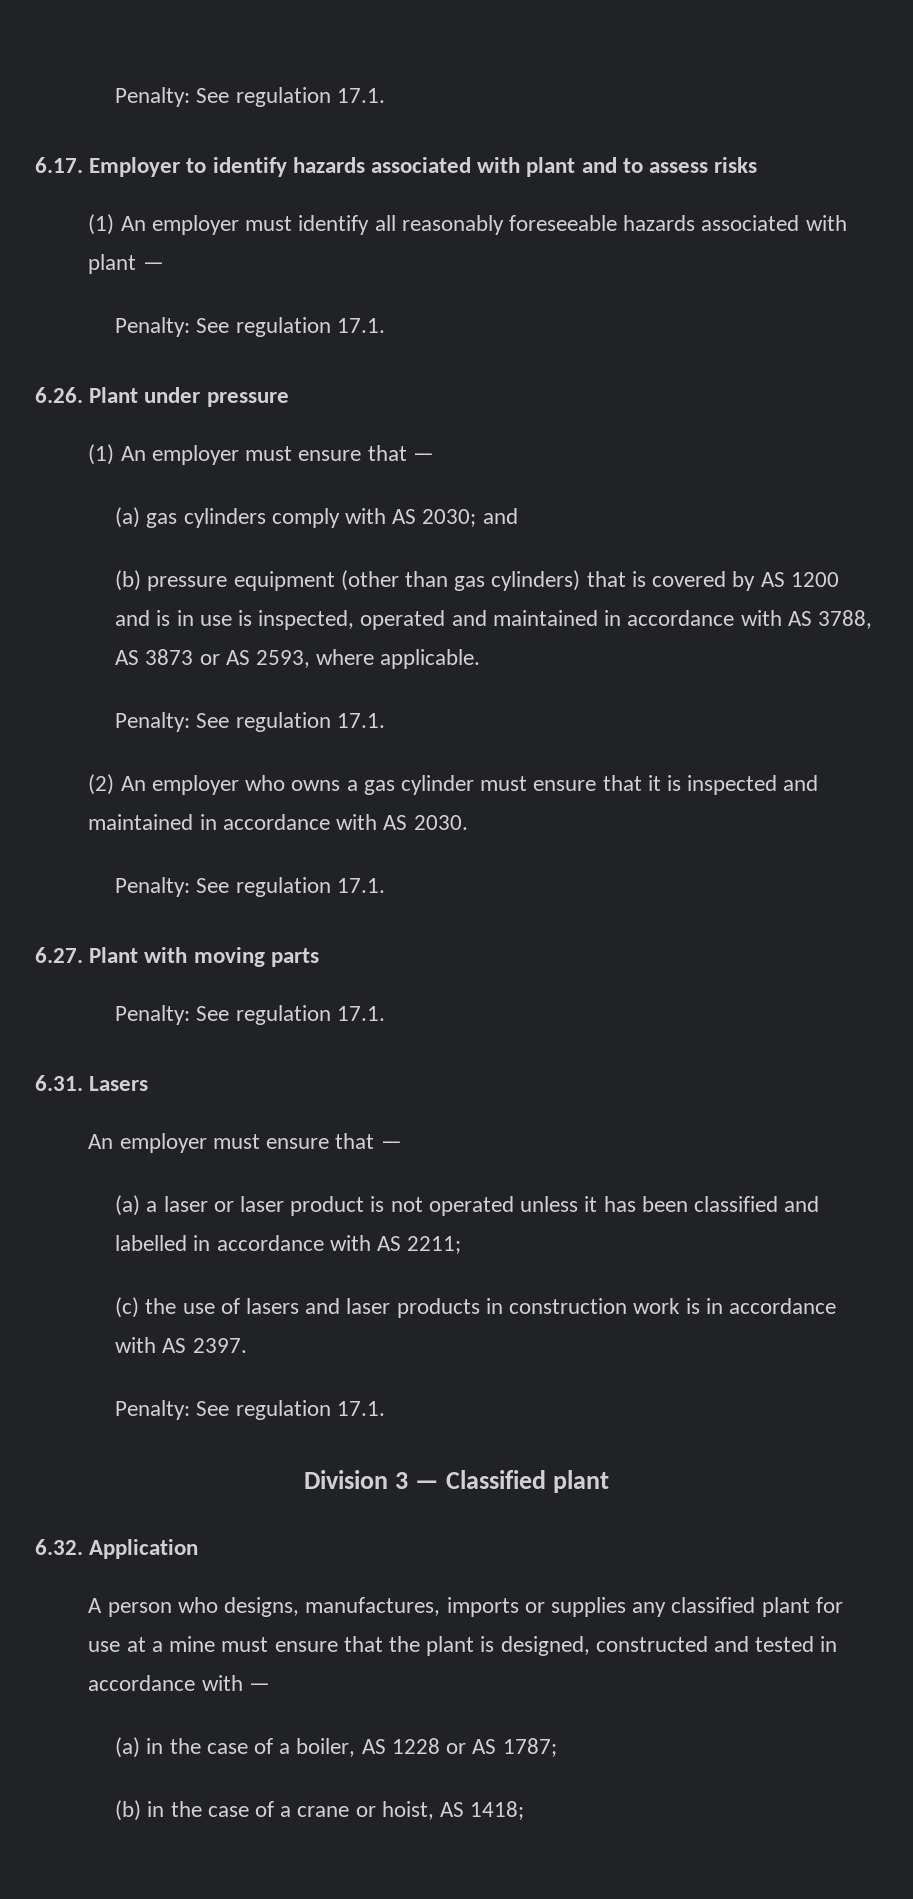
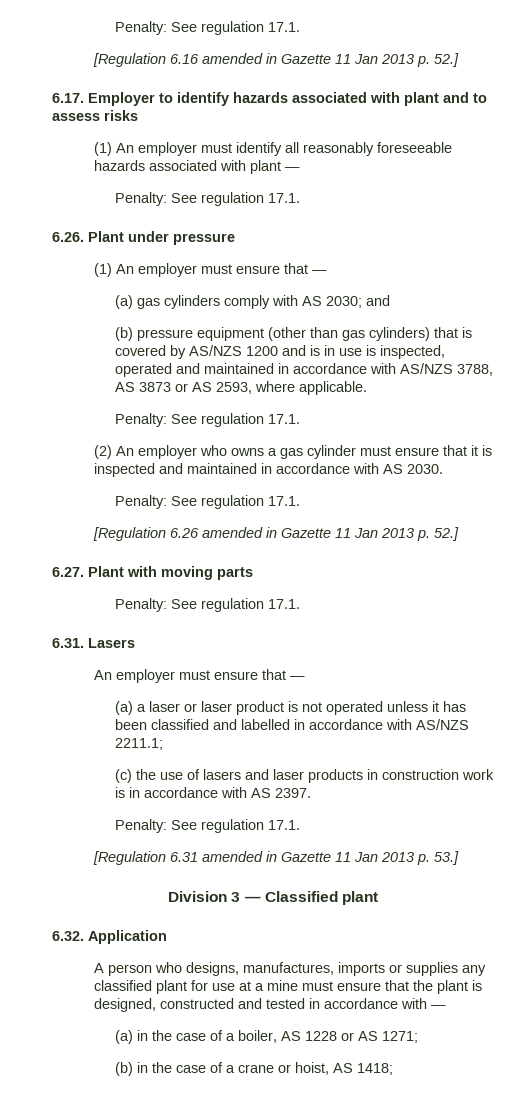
[115,87,385,107] Penalty: See regulation 17.1. -> [114,21,300,35] [92,53,459,67] Penalty: See regulation 17.1. // [Regulation 6.16 amended in Gazette 11 Jan 2013 p. 52.]
[760,572,785,587] AS -> [188,345,242,356] AS/NZS
[787,611,812,626] AS -> [399,363,453,374] AS/NZS
(385, 885) none -> [92,527,459,541] // [Regulation 6.26 amended in Gazette 11 Jan 2013 p. 52.]
[377,1236,462,1254] AS 2211; -> [415,719,469,730] [114,738,163,750] AS/NZS 2211.1;
(385, 1408) none -> [92,851,459,865] // [Regulation 6.31 amended in Gazette 11 Jan 2013 p. 53.]
[502,1738,557,1757] 1787; -> [381,1031,418,1043] 1271;

